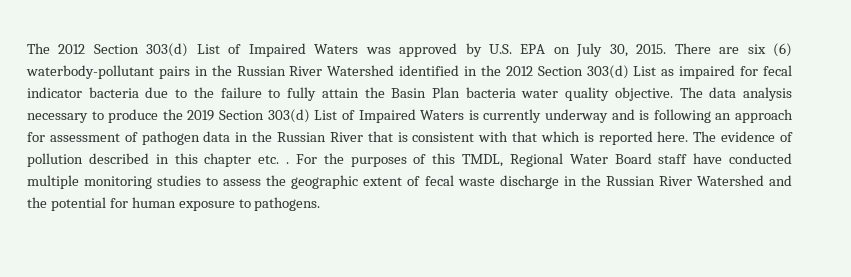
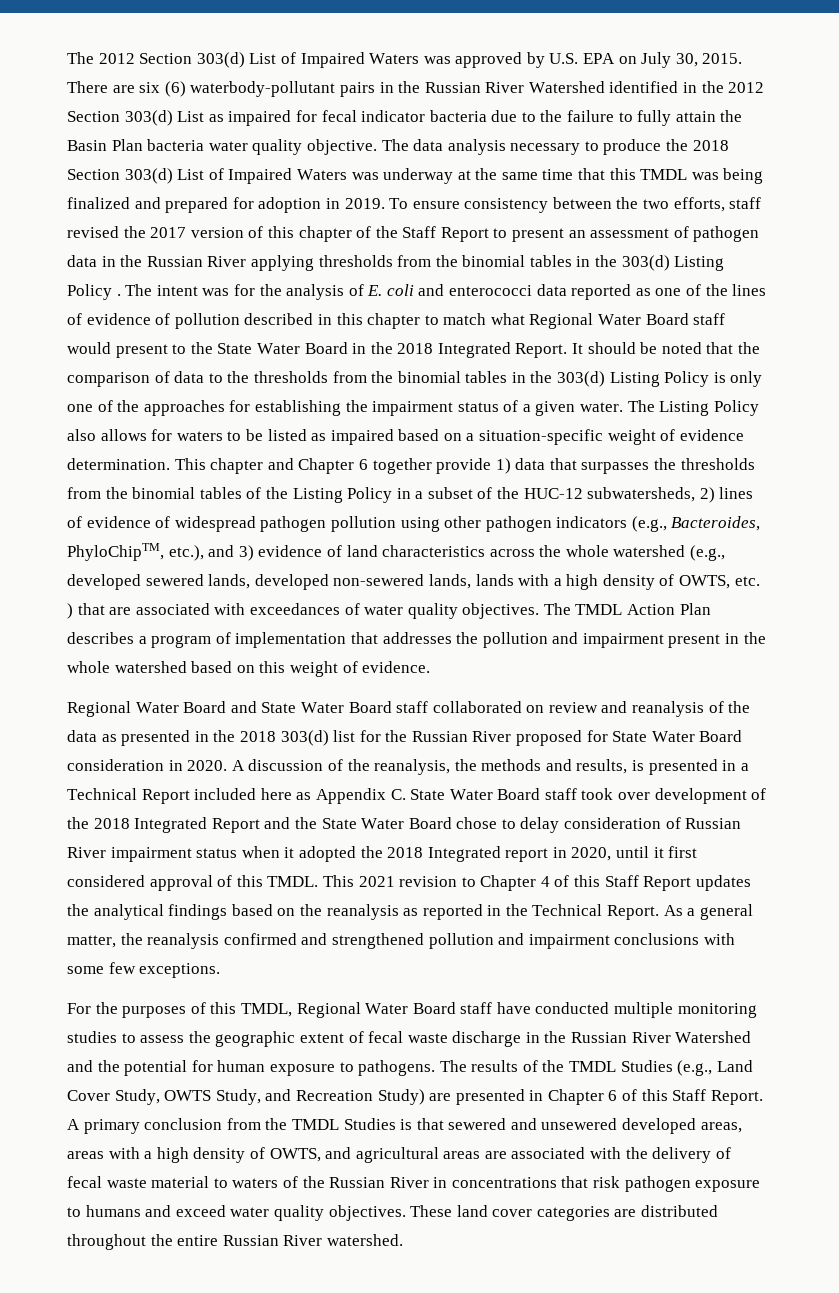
[187,109,793,123] [27,132,45,142] 2019 Section 303(d) List of Impaired Waters is currently underway and is following an approach for -> [692,140,729,151] [67,168,764,184] [67,197,762,213] [67,226,586,242] 2018 Section 303(d) List of Impaired Waters was underway at the same time that this TMDL was being finalized and prepared for adoption in 2019. To ensure consistency between the two efforts, staff revised the 2017 version of this chapter of the Staff Report to present an
[367,131,717,145] that is consistent with that which is reported here. The -> [250,255,725,271] [67,284,767,300] [67,313,82,325] applying thresholds from the binomial tables in the 303(d) Listing Policy . The intent was for the analysis of E. coli and enterococci data reported as one of the lines of
[258,155,289,164] etc. . -> [424,313,726,329] [67,342,761,358] [67,371,763,387] [67,400,759,416] [67,429,744,445] [67,458,755,474] [67,487,754,503] [67,516,761,532] [67,543,726,561] [67,574,760,590] [67,603,711,619] [67,632,766,648] [67,661,431,677] [67,701,751,717] [67,730,743,746] [67,759,749,775] [67,788,767,804] [67,817,742,833] [67,846,698,862] [67,875,751,891] [67,904,753,920] [67,933,735,949] [67,962,221,978] to match what Regional Water Board staff would present to the State Water Board in the 2018 Integrated Report. It should be noted that the comparison of data to the thresholds from the binomial tables in the 303(d) Listing Policy is only one of the approaches for establishing the impairment status of a given water. The Listing Policy also allows for waters to be listed as impaired based on a situation-specific weight of evidence determination. This chapter and Chapter 6 together provide 1) data that surpasses the thresholds from the binomial tables of the Listing Policy in a subset of the HUC-12 subwatersheds, 2) lines of evidence of widespread pathogen pollution using other pathogen indicators (e.g., Bacteroides, PhyloChipTM, etc.), and 3) evidence of land characteristics across the whole watershed (e.g., developed sewered lands, developed non-sewered lands, lands with a high density of OWTS, etc. ) that are associated with exceedances of water quality objectives. The TMDL Action Plan describes a program of implementation that addresses the pollution and impairment present in the whole watershed based on this weight of evidence. // Regional Water Board and State Water Board staff collaborated on review and reanalysis of the data as presented in the 2018 303(d) list for the Russian River proposed for State Water Board consideration in 2020. A discussion of the reanalysis, the methods and results, is presented in a Technical Report included here as Appendix C. State Water Board staff took over development of the 2018 Integrated Report and the State Water Board chose to delay consideration of Russian River impairment status when it adopted the 2018 Integrated report in 2020, until it first considered approval of this TMDL. This 2021 revision to Chapter 4 of this Staff Report updates the analytical findings based on the reanalysis as reported in the Technical Report. As a general matter, the reanalysis confirmed and strengthened pollution and impairment conclusions with some few exceptions. //
(321, 204) none -> [439,1060,753,1076] [67,1089,763,1105] [67,1118,742,1134] [67,1147,731,1163] [67,1176,761,1192] [67,1205,719,1221] [67,1234,403,1250] The results of the TMDL Studies (e.g., Land Cover Study, OWTS Study, and Recreation Study) are presented in Chapter 6 of this Staff Report. A primary conclusion from the TMDL Studies is that sewered and unsewered developed areas, areas with a high density of OWTS, and agricultural areas are associated with the delivery of fecal waste material to waters of the Russian River in concentrations that risk pathogen exposure to humans and exceed water quality objectives. These land cover categories are distributed throughout the entire Russian River watershed.

